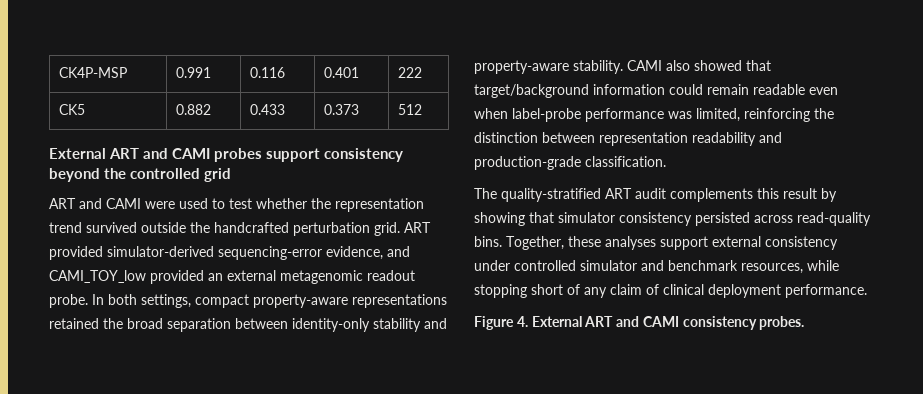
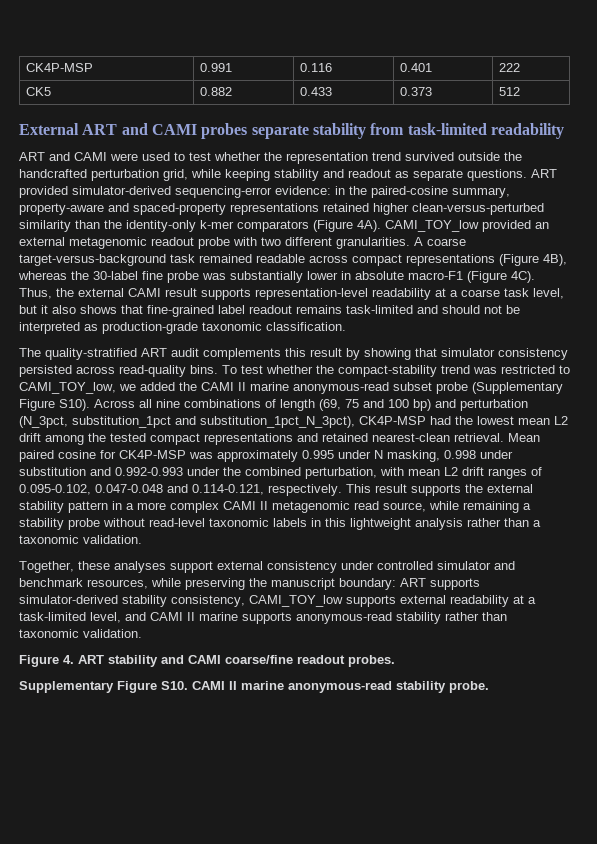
[266,148,404,162] [49,168,232,182] support consistency beyond the controlled grid -> [251,123,564,139] separate stability from task-limited readability
[374,222,431,236] [49,246,410,260] grid. ART provided simulator-derived sequencing-error evidence, and -> [163,169,557,181] [19,186,510,198] [19,203,544,215] [19,220,381,232] grid, while keeping stability and readout as separate questions. ART provided simulator-derived sequencing-error evidence: in the paired-cosine summary, property-aware and spaced-property representations retained higher clean-versus-perturbed similarity than the identity-only k-mer comparators (Figure 4A).
[49,294,447,308] [49,318,447,332] [474,60,771,74] [474,84,838,98] [474,108,834,122] [474,132,782,146] [474,156,581,170] probe. In both settings, compact property-aware representations retained the broad separation between identity-only stability and property-aware stability. CAMI also showed that target/background information could remain readable even when label-probe performance was limited, reinforcing the distinction between representation readability and production-grade -> [198,237,466,249] [19,254,567,266] [18,271,535,283] [19,288,564,300] [19,305,520,317] [19,322,262,334] probe with two different granularities. A coarse target-versus-background task remained readable across compact representations (Figure 4B), whereas the 30-label fine probe was substantially lower in absolute macro-F1 (Figure 4C). Thus, the external CAMI result supports representation-level readability at a coarse task level, but it also shows that fine-grained label readout remains task-limited and should not be interpreted as production-grade taxonomic
(502, 241) none -> [222,365,570,377] [19,382,563,394] [19,399,528,411] [19,416,568,428] [19,433,540,445] [19,450,513,462] [19,467,542,479] [19,484,533,496] [19,501,531,513] [19,518,541,530] [19,535,142,544] To test whether the compact-stability trend was restricted to CAMI_TOY_low, we added the CAMI II marine anonymous-read subset probe (Supplementary Figure S10). Across all nine combinations of length (69, 75 and 100 bp) and perturbation (N_3pct, substitution_1pct and substitution_1pct_N_3pct), CK4P-MSP had the lowest mean L2 drift among the tested compact representations and retained nearest-clean retrieval. Mean paired cosine for CK4P-MSP was approximately 0.995 under N masking, 0.998 under substitution and 0.992-0.993 under the combined perturbation, with mean L2 drift ranges of 0.095-0.102, 0.047-0.048 and 0.114-0.121, respectively. This result supports the external stability pattern in a more complex CAMI II metagenomic read source, while remaining a stability probe without read-level taxonomic labels in this lightweight analysis rather than a taxonomic validation. //
[474,284,867,298] [474,316,805,330] stopping short of any claim of clinical deployment performance. // Figure 4. External ART and CAMI consistency probes. -> [185,578,480,590] [19,595,536,607] [19,612,507,624] [19,629,142,638] [19,655,395,667] [19,681,489,693] preserving the manuscript boundary: ART supports simulator-derived stability consistency, CAMI_TOY_low supports external readability at a task-limited level, and CAMI II marine supports anonymous-read stability rather than taxonomic validation. // Figure 4. ART stability and CAMI coarse/fine readout probes. // Supplementary Figure S10. CAMI II marine anonymous-read stability probe.

